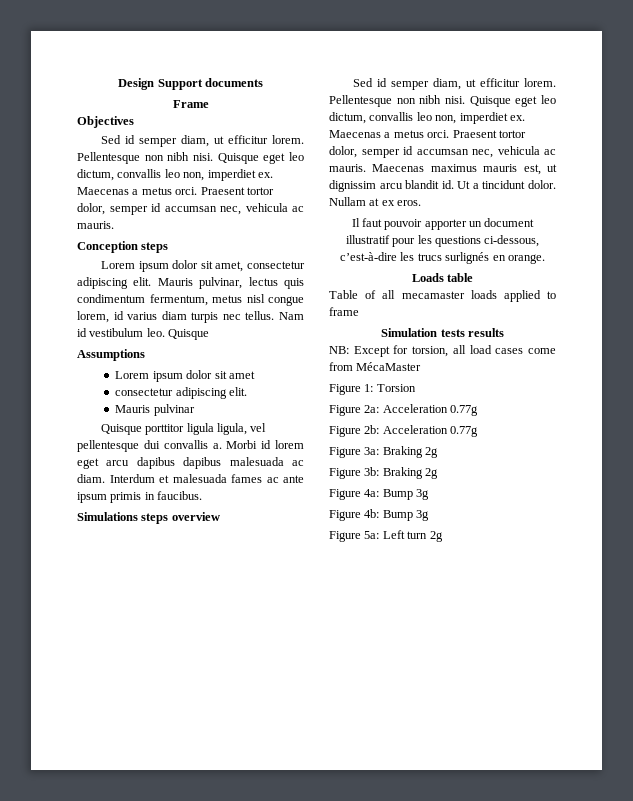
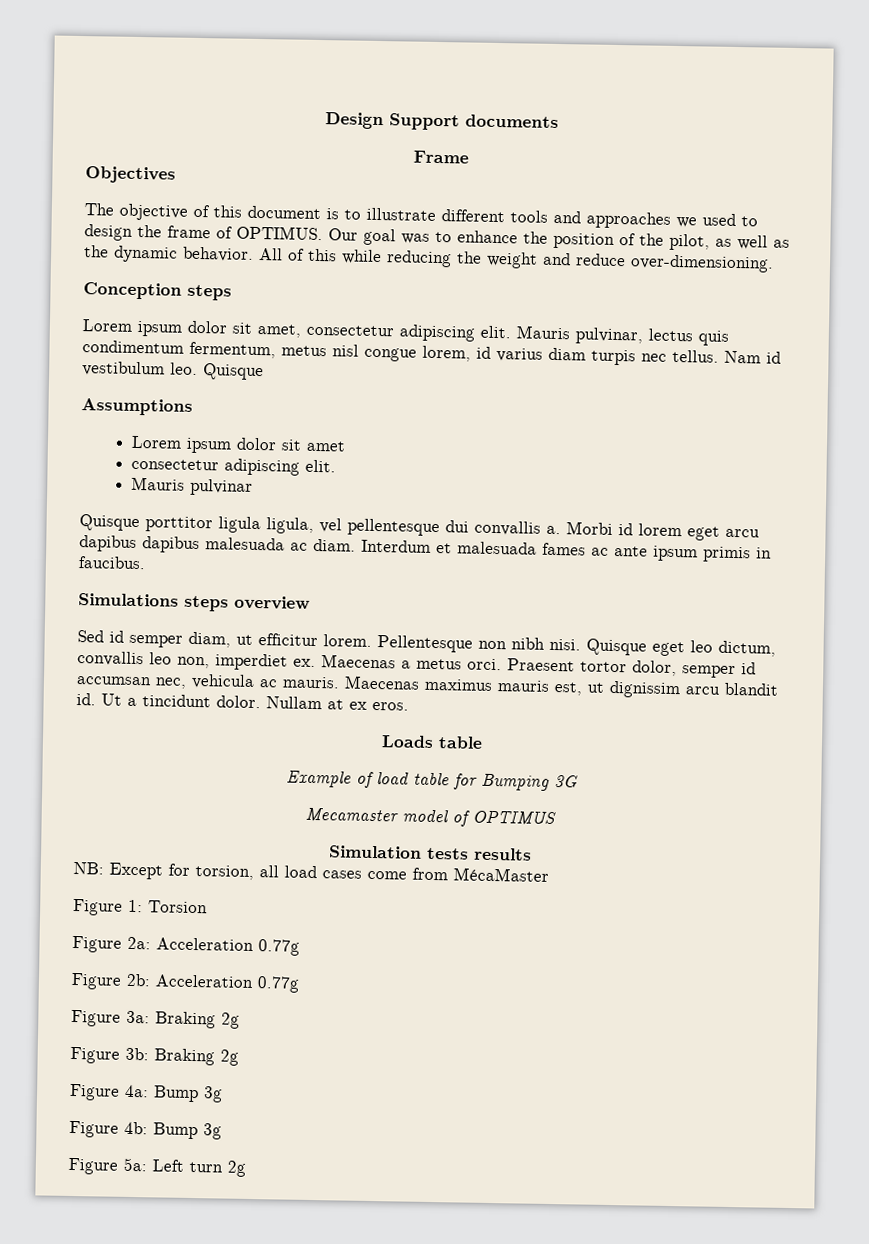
[100,135,304,147] [77,152,304,164] [77,169,273,181] [77,187,274,195] [77,203,304,215] [77,221,114,229] Sed id semper diam, ut efficitur lorem. Pellentesque non nibh nisi. Quisque eget leo dictum, convallis leo non, imperdiet ex. Maecenas a metus orci. Praesent tortor dolor, semper id accumsan nec, vehicula ac mauris. -> [84,203,758,229] [84,224,790,251] [84,245,774,273] The objective of this document is to illustrate different tools and approaches we used to design the frame of OPTIMUS. Our goal was to enhance the position of the pilot, as well as the dynamic behavior. All of this while reducing the weight and reduce over-dimensioning.
[351,218,535,230] [345,235,540,247] [340,252,545,264] [411,273,474,282] [329,290,556,302] [329,307,359,316] Il faut pouvoir apporter un document illustratif pour les questions ci-dessous, c’est-à-dire les trucs surlignés en orange. // Loads table // Table of all mecamaster loads applied to frame -> [380,735,483,749] [285,770,578,791] [305,807,556,827] Loads table // Example of load table for Bumping 3G // Mecamaster model of OPTIMUS

